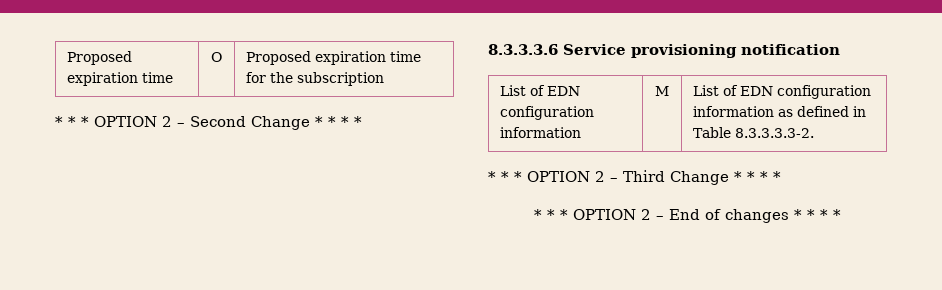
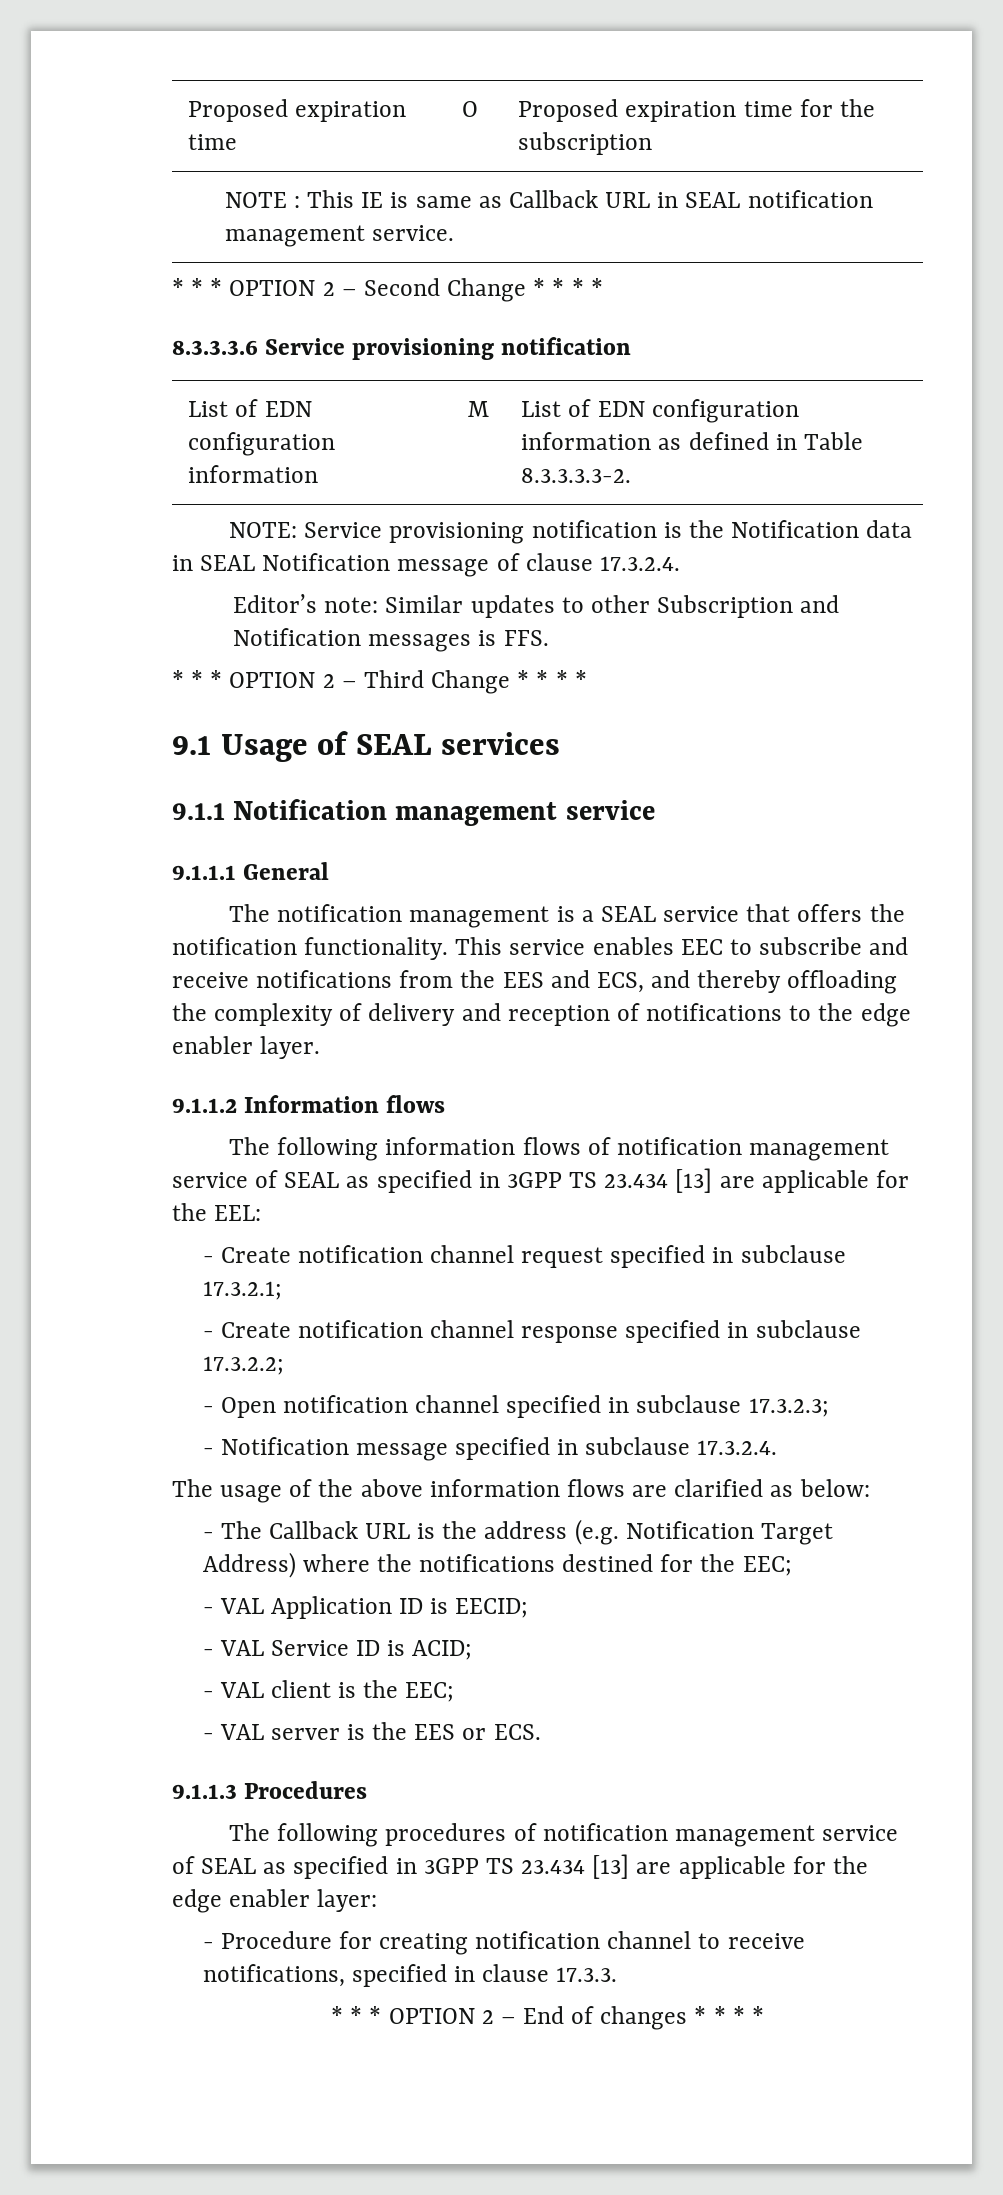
(384, 79) none -> [224,190,873,208] [224,225,455,247] // NOTE : This IE is same as Callback URL in SEAL notification management service.
(814, 133) none -> [229,520,913,544] [172,553,680,577] [233,594,840,618] [233,628,549,652] // NOTE: Service provisioning notification is the Notification data in SEAL Notification message of clause 17.3.2.4. // Editor’s note: Similar updates to other Subscription and Notification messages is FFS.
(781, 176) none -> [172,731,561,762] [172,799,655,826] [172,862,330,880] [229,904,905,928] [172,937,909,960] [172,970,898,994] [172,1003,911,1027] [172,1036,321,1059] [172,1095,446,1113] [229,1137,890,1161] [172,1168,909,1193] [172,1203,262,1221] [202,1245,846,1268] [202,1281,282,1300] [202,1320,861,1343] [202,1356,284,1375] [202,1395,829,1418] [202,1437,778,1461] [172,1479,870,1503] [202,1519,833,1545] [202,1552,792,1578] [202,1596,529,1619] [202,1640,473,1660] [202,1680,455,1702] [202,1722,541,1740] [172,1781,368,1799] [229,1823,899,1847] [172,1854,868,1879] [172,1889,378,1913] [202,1931,805,1955] [202,1964,618,1987] // 9.1 Usage of SEAL services // 9.1.1 Notification management service // 9.1.1.1 General // The notification management is a SEAL service that offers the notification functionality. This service enables EEC to subscribe and receive notifications from the EES and ECS, and thereby offloading the complexity of delivery and reception of notifications to the edge enabler layer. // 9.1.1.2 Information flows // The following information flows of notification management service of SEAL as specified in 3GPP TS 23.434 [13] are applicable for the EEL: // - Create notification channel request specified in subclause 17.3.2.1; // - Create notification channel response specified in subclause 17.3.2.2; // - Open notification channel specified in subclause 17.3.2.3; // - Notification message specified in subclause 17.3.2.4. // The usage of the above information flows are clarified as below: // - The Callback URL is the address (e.g. Notification Target Address) where the notifications destined for the EEC; // - VAL Application ID is EECID; // - VAL Service ID is ACID; // - VAL client is the EEC; // - VAL server is the EES or ECS. // 9.1.1.3 Procedures // The following procedures of notification management service of SEAL as specified in 3GPP TS 23.434 [13] are applicable for the edge enabler layer: // - Procedure for creating notification channel to receive notifications, specified in clause 17.3.3.

